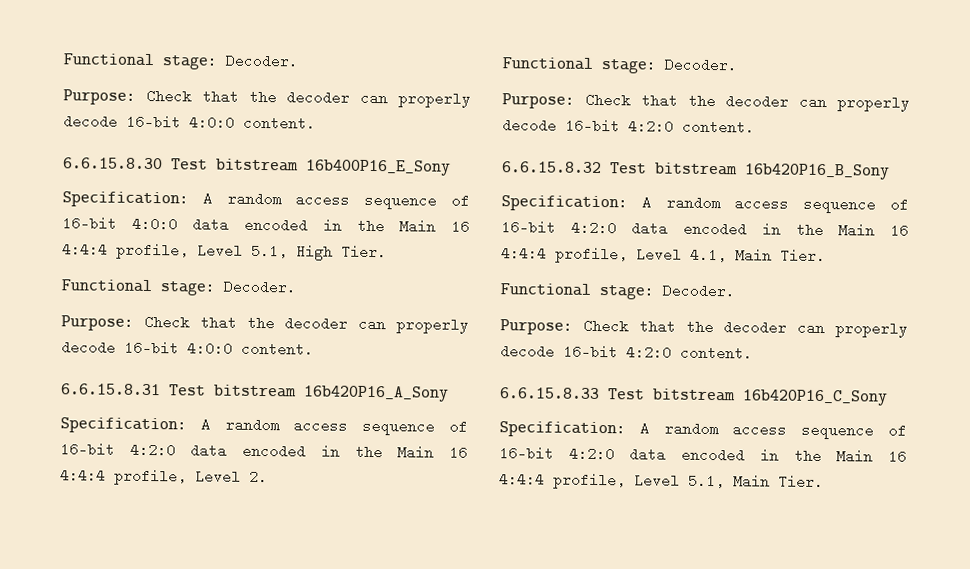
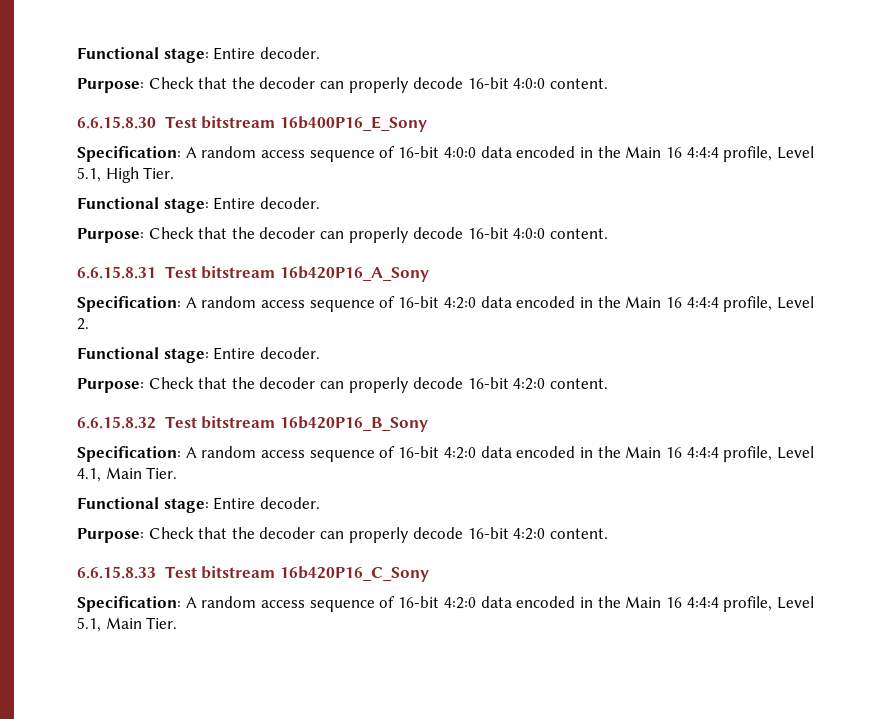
[63,53,299,70] Functional stage: Decoder. -> [77,47,320,63] Functional stage: Entire decoder.
[223,279,297,295] Decoder. -> [213,197,320,210] Entire decoder.
[664,57,738,73] Decoder. -> [213,347,320,360] Entire decoder.
[662,283,736,299] Decoder. -> [213,497,320,510] Entire decoder.

